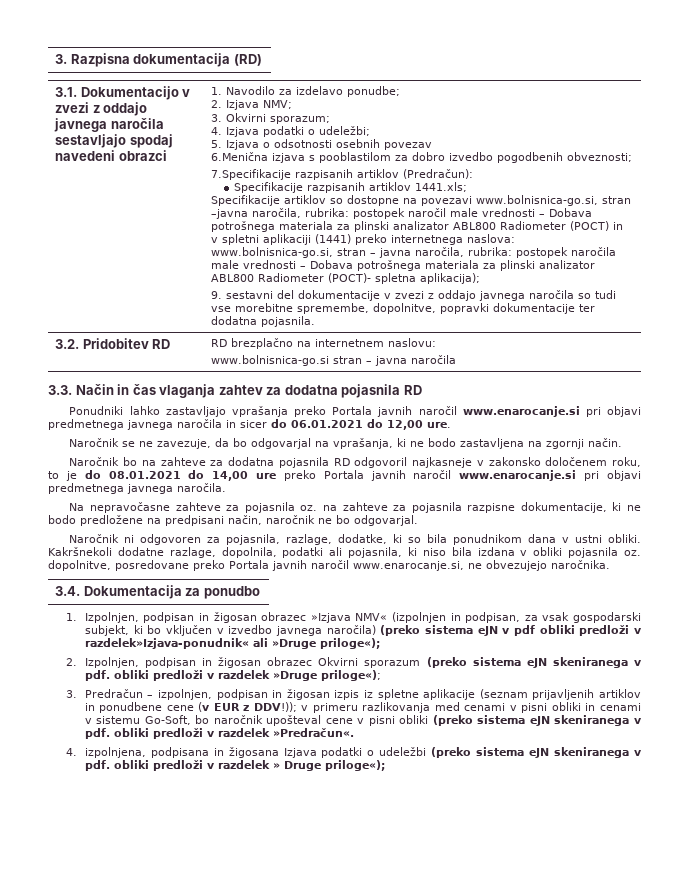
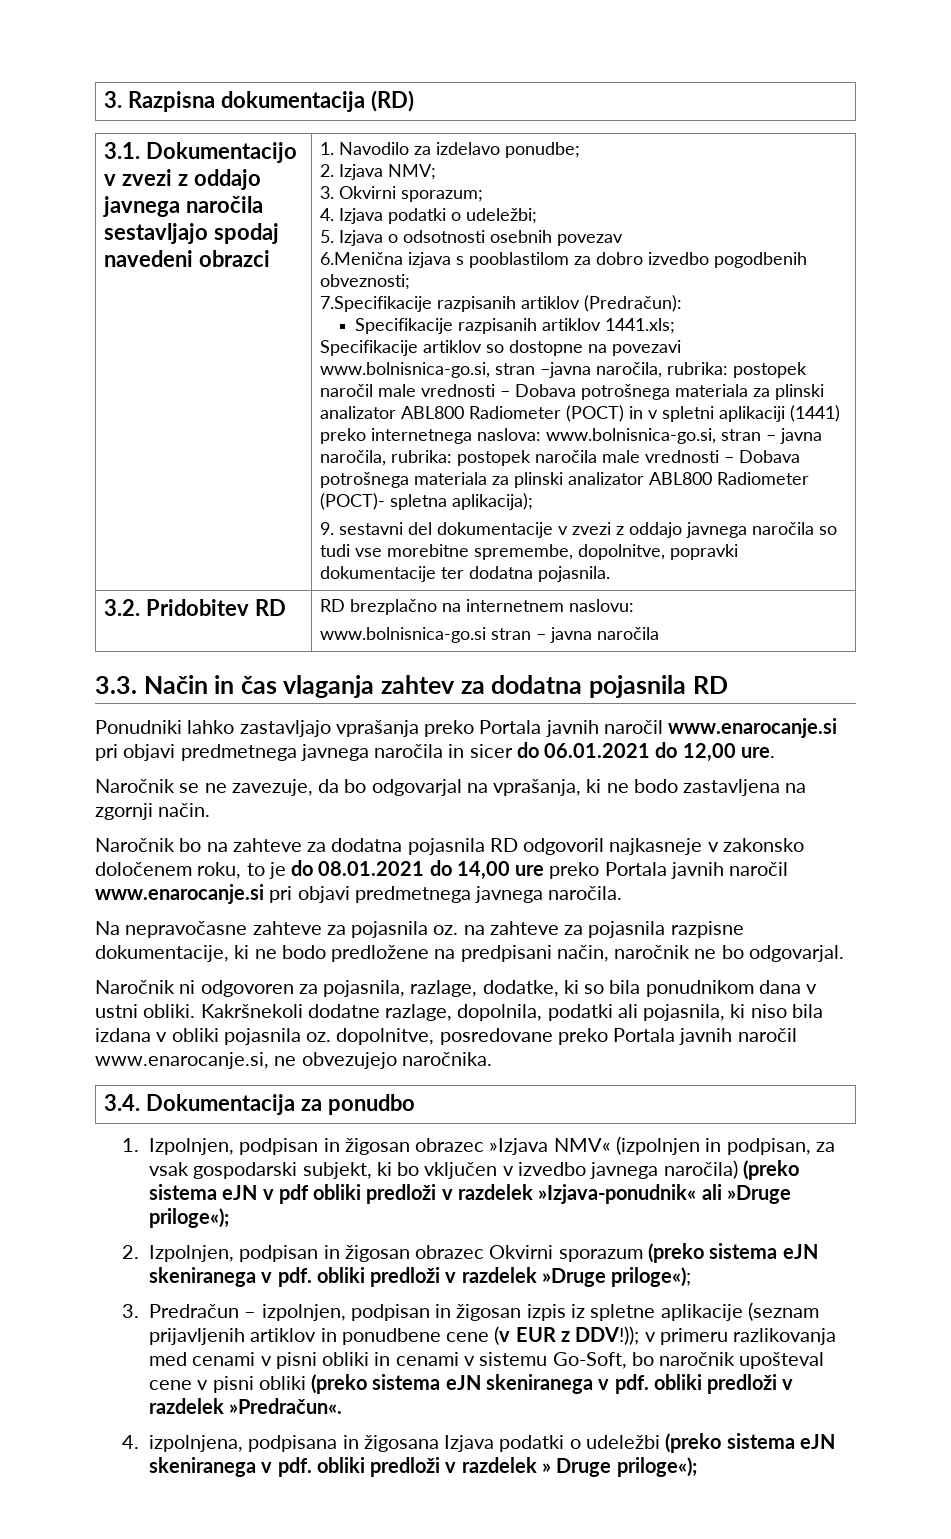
[84,638,249,649] razdelek»Izjava-ponudnik« -> [457,1184,697,1204] razdelek »Izjava-ponudnik«

